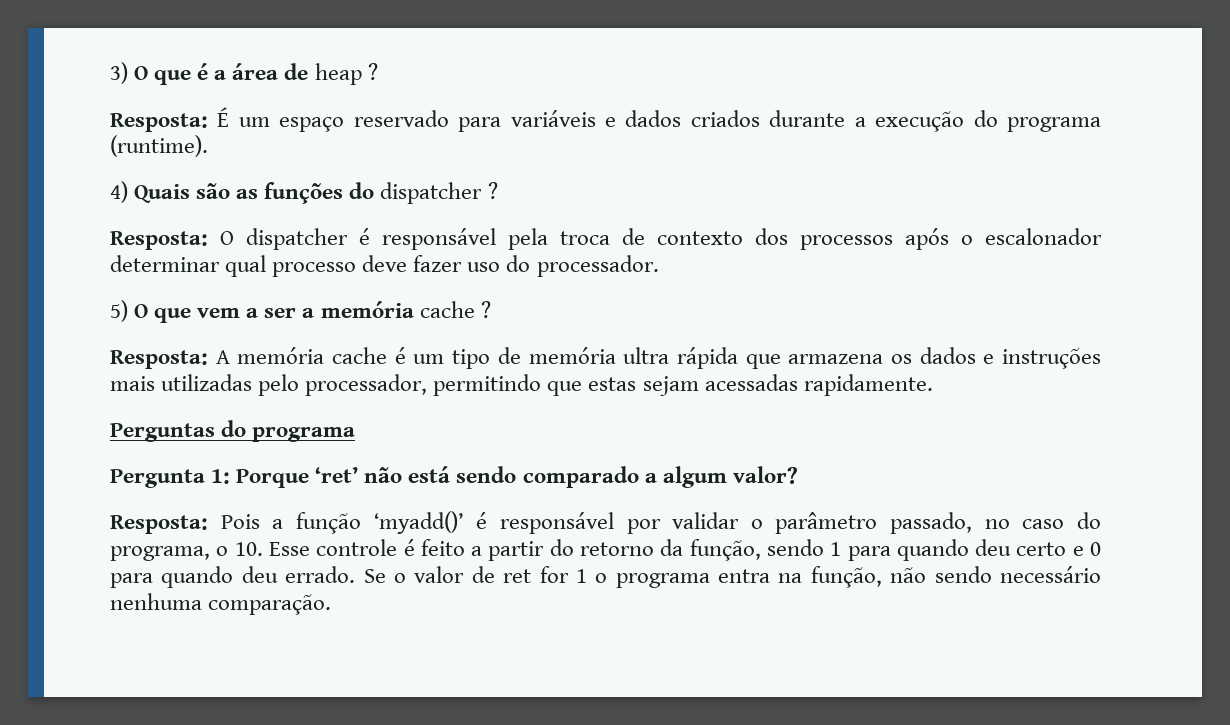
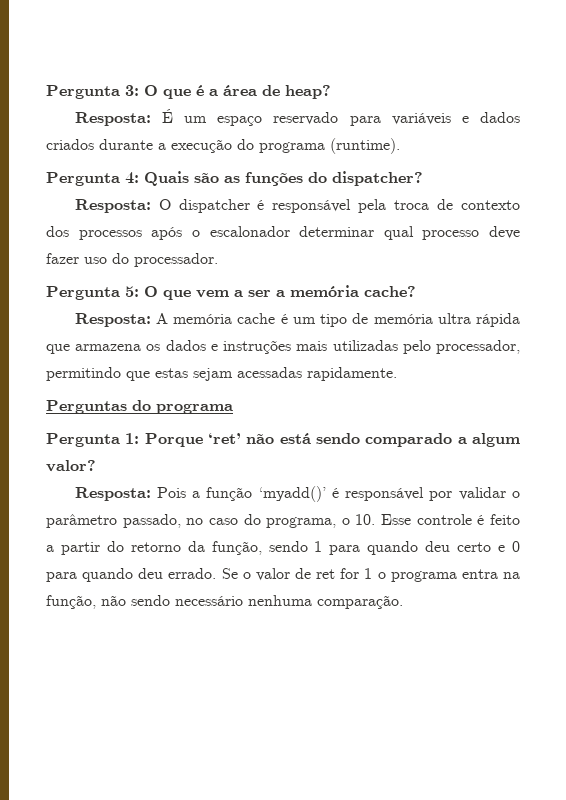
[110,62,128,84] 3) -> [46,85,139,99] Pergunta 3:
[314,63,378,85] heap ? -> [285,85,331,99] heap?
[110,181,128,203] 4) -> [46,172,139,186] Pergunta 4:
[380,182,498,204] dispatcher ? -> [332,171,423,186] dispatcher?
[110,300,128,322] 5) -> [46,286,139,300] Pergunta 5:
[419,301,491,318] cache ? -> [364,286,416,297] cache?

